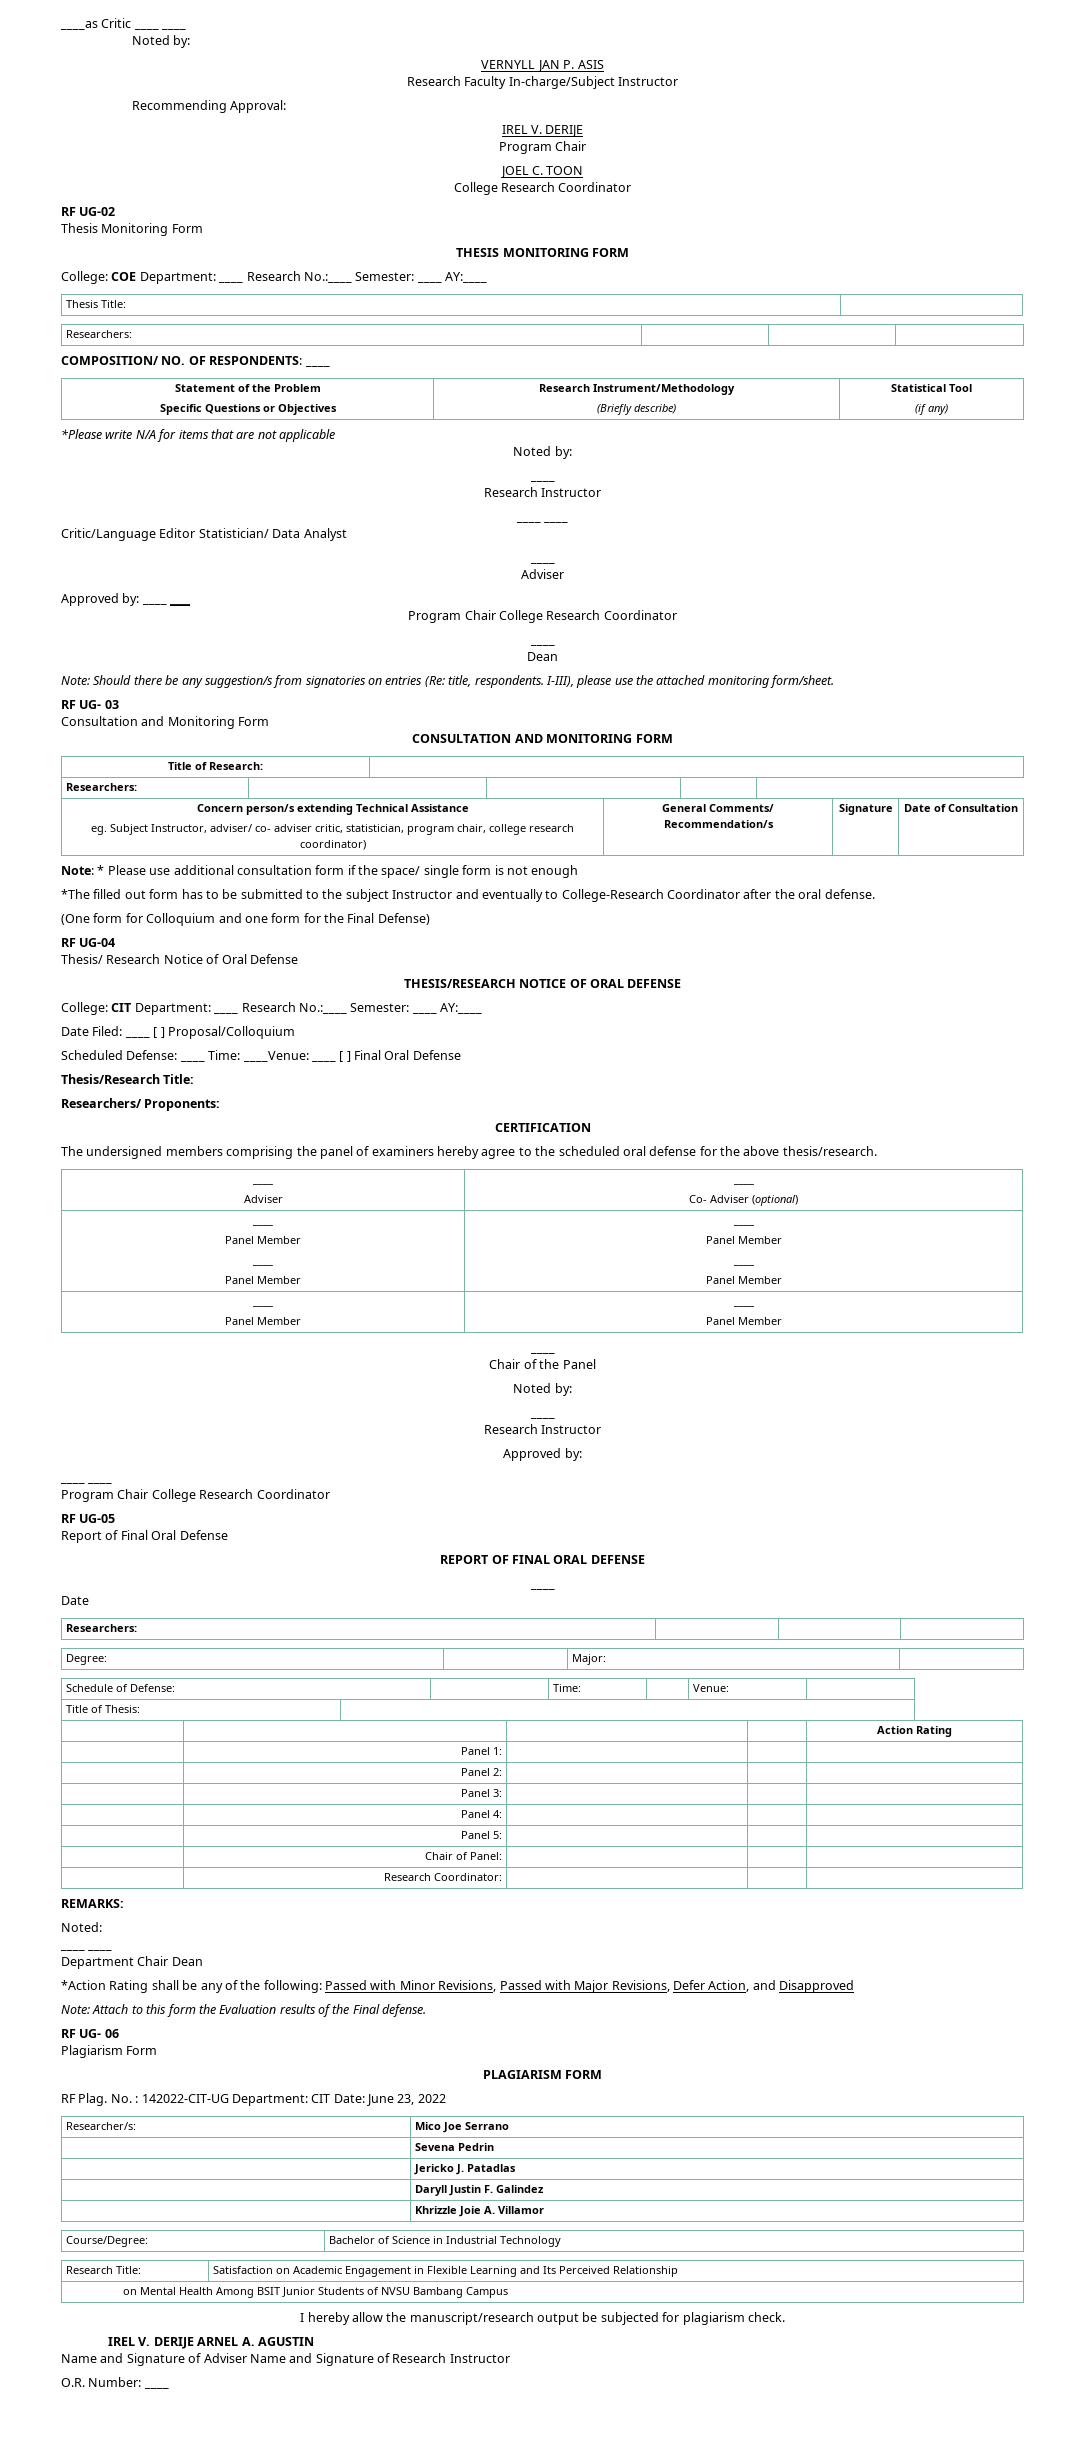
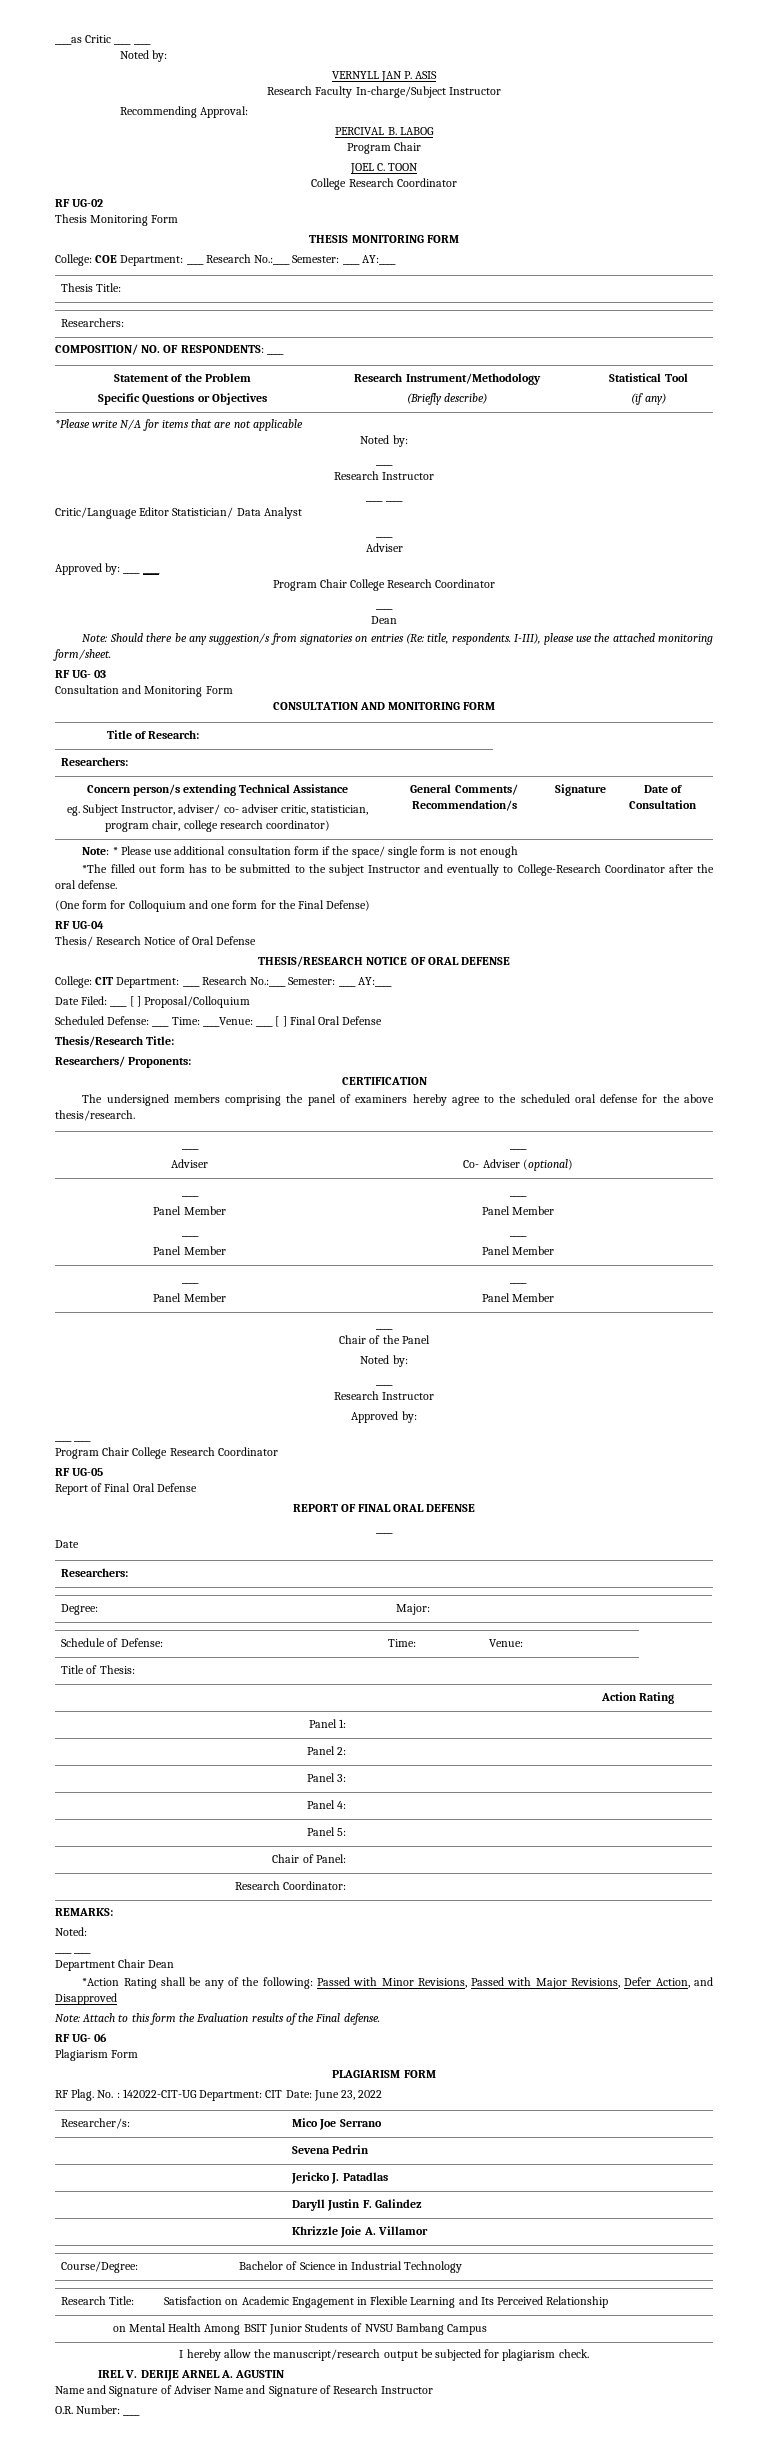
[501,125,584,137] IREL V. DERIJE -> [335,127,434,135] PERCIVAL B. LABOG

